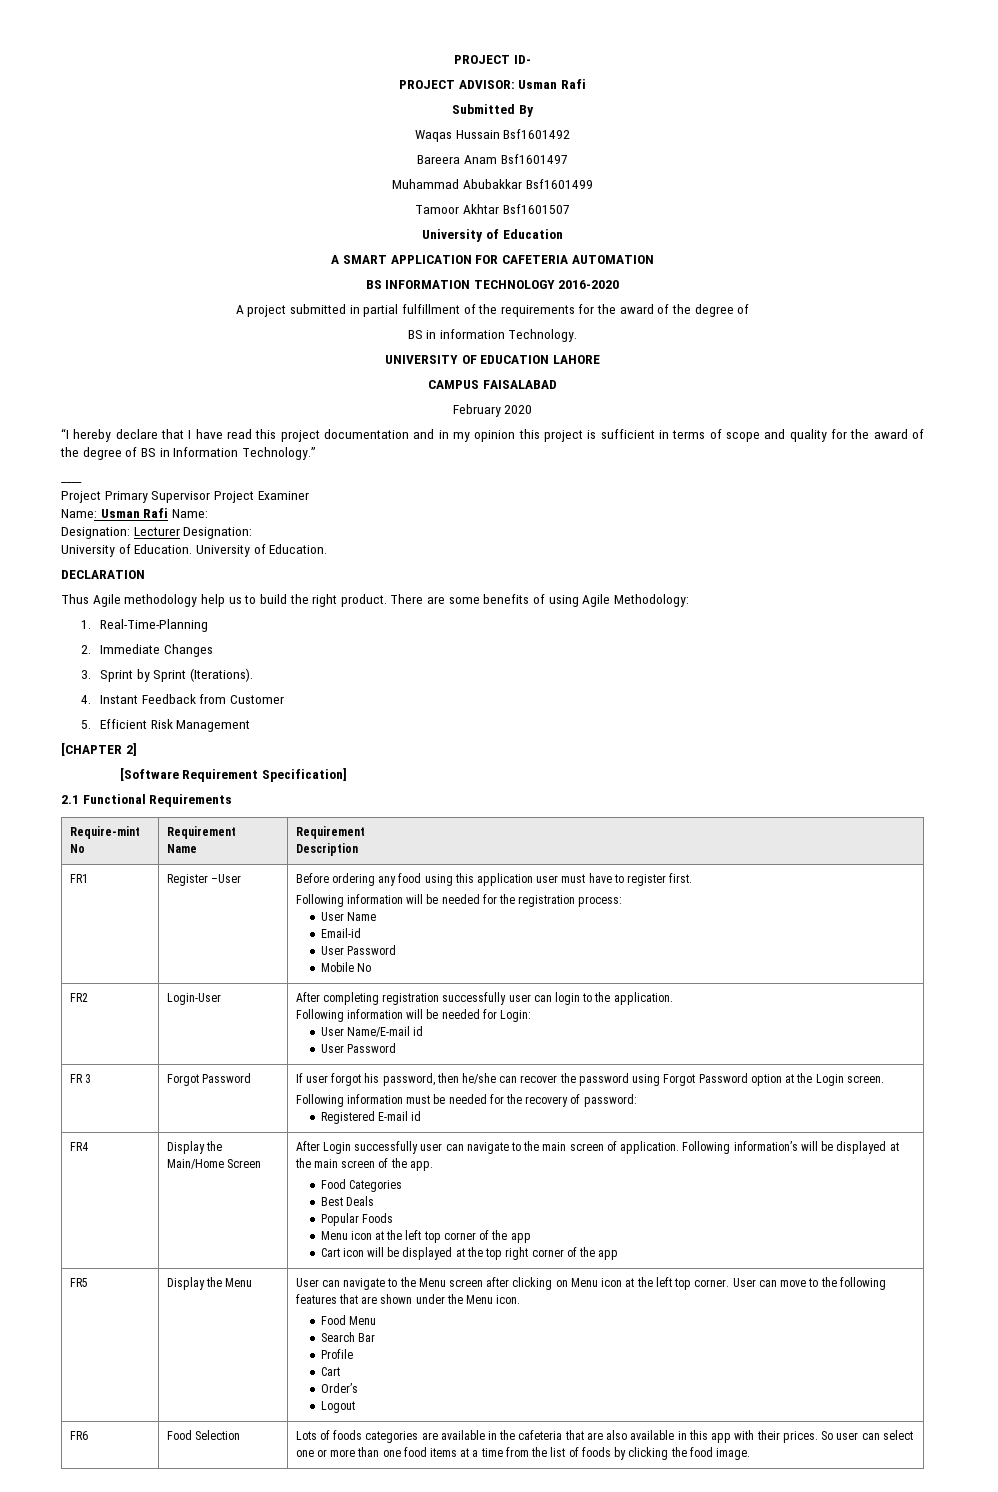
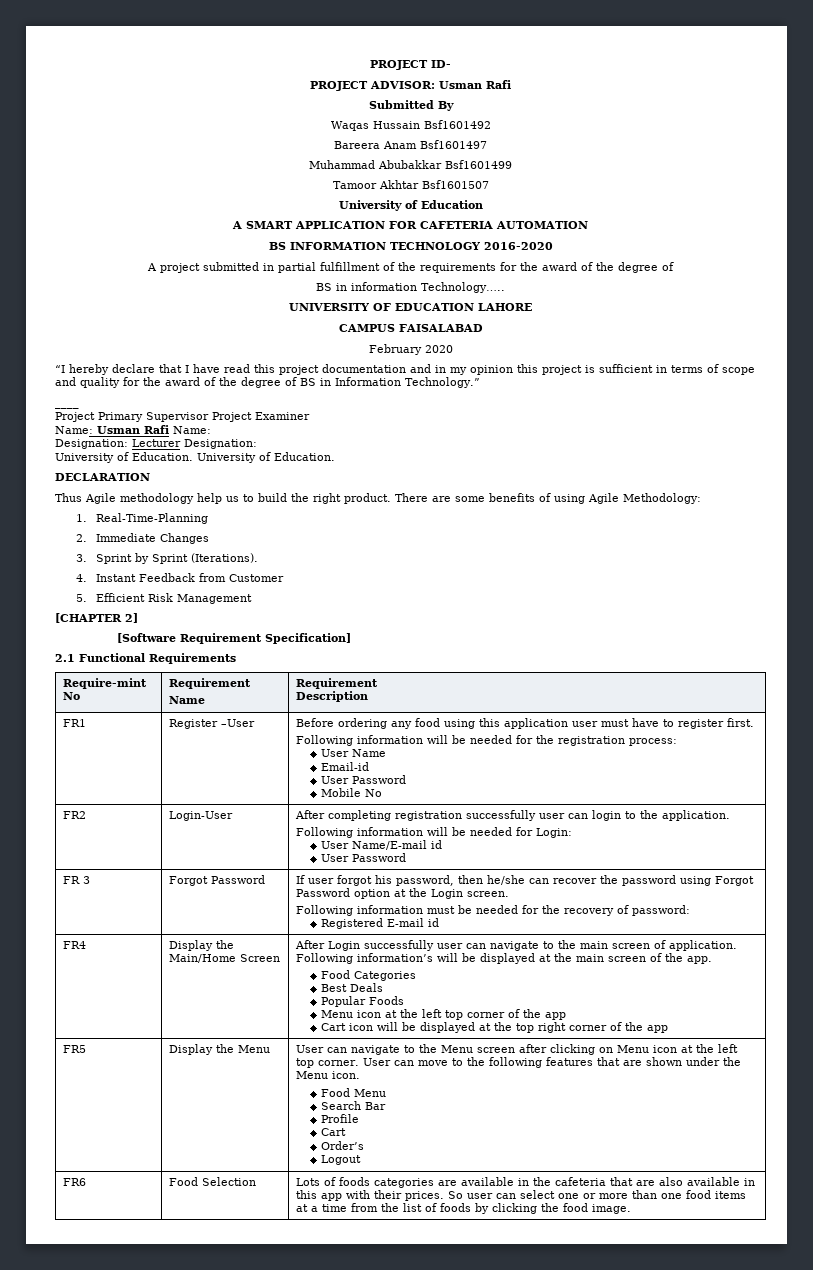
[508,329,578,342] Technology. -> [421,282,505,293] Technology…..

